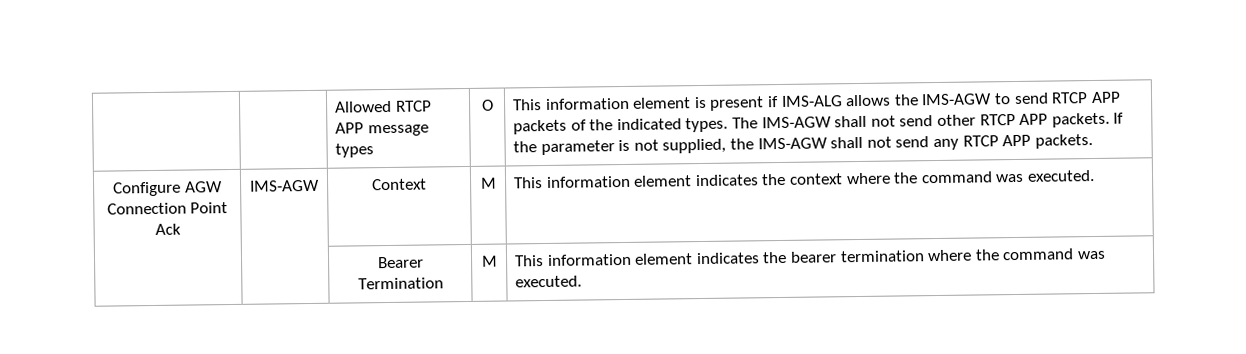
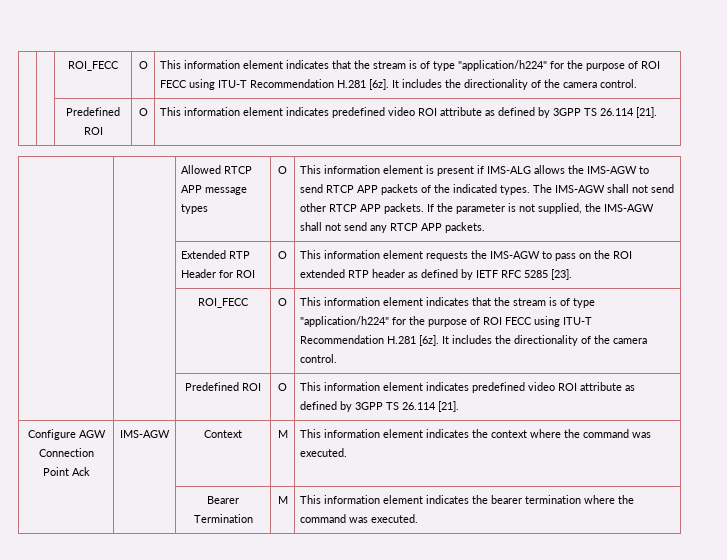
(335, 106) | -> [68,61,119,71] [138,61,148,69] [160,60,661,71] [160,79,638,90] [66,107,120,116] [83,127,103,135] [138,108,148,116] [160,107,658,118] | | ROI_FECC | O | This information element indicates that the stream is of type "application/h224" for the purpose of ROI FECC using ITU-T Recommendation H.281 [6z]. It includes the directionality of the camera control. // | | Predefined ROI | O | This information element indicates predefined video ROI attribute as defined by 3GPP TS 26.114 [21]. // |
(1093, 141) none -> [181,250,251,259] [181,269,256,278] [278,251,287,259] [300,250,633,261] [300,269,573,280] [198,298,249,308] [278,298,287,306] [300,297,596,308] [300,316,593,327] [300,335,648,346] [300,354,338,363] [185,382,261,391] [278,383,287,391] [300,382,636,393] [300,401,460,412] // | | Extended RTP Header for ROI | O | This information element requests the IMS-AGW to pass on the ROI extended RTP header as defined by IETF RFC 5285 [23]. // | | ROI_FECC | O | This information element indicates that the stream is of type "application/h224" for the purpose of ROI FECC using ITU-T Recommendation H.281 [6z]. It includes the directionality of the camera control. // | | Predefined ROI | O | This information element indicates predefined video ROI attribute as defined by 3GPP TS 26.114 [21].

